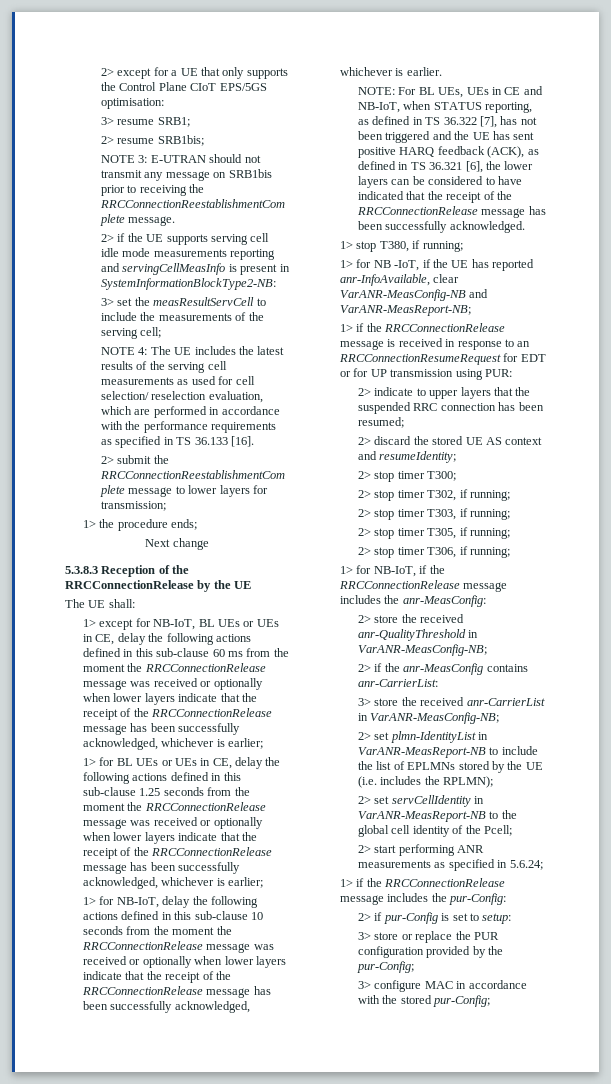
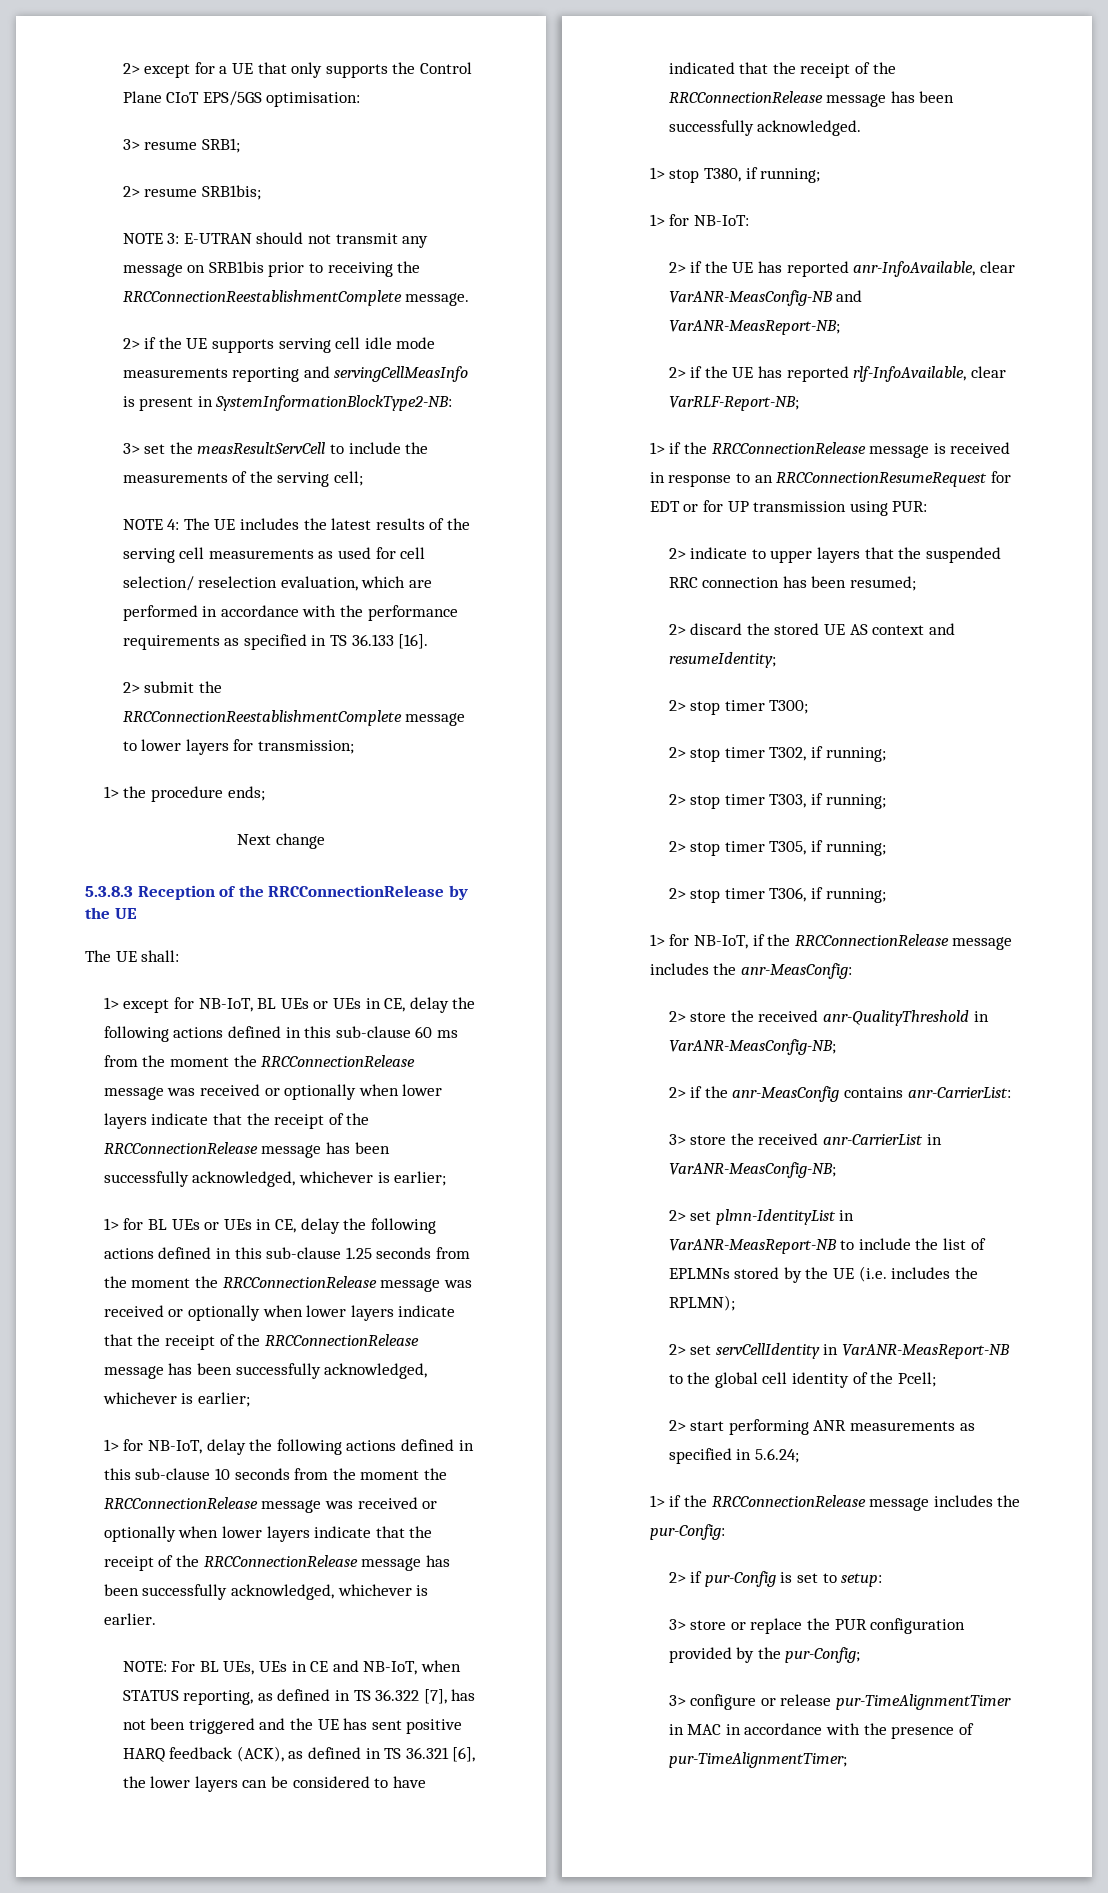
[373,260,420,271] NB -IoT, -> [693,215,749,226] [668,262,686,273] NB-IoT: // 2>
(472, 310) none -> [668,366,1006,382] [668,396,799,411] // 2> if the UE has reported rlf-InfoAvailable, clear VarRLF-Report-NB;
(422, 986) none -> [760,1694,1011,1710] [668,1724,684,1735] or release pur-TimeAlignmentTimer in
[400,995,491,1007] stored pur-Config; -> [891,1723,974,1739] [668,1752,847,1768] presence of pur-TimeAlignmentTimer;

